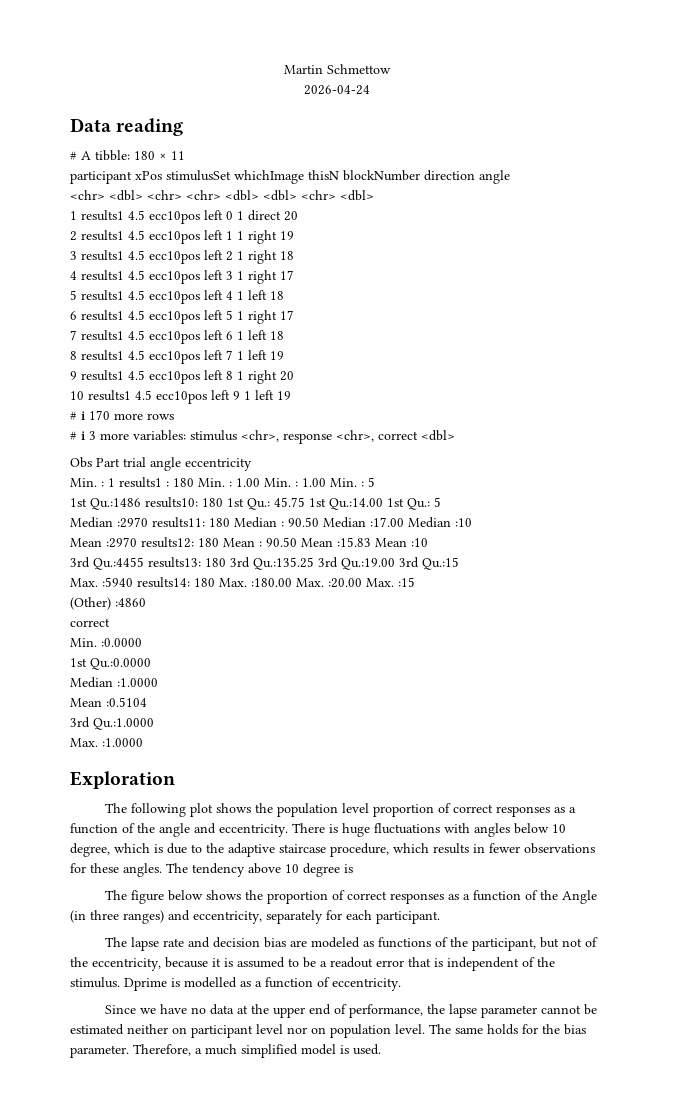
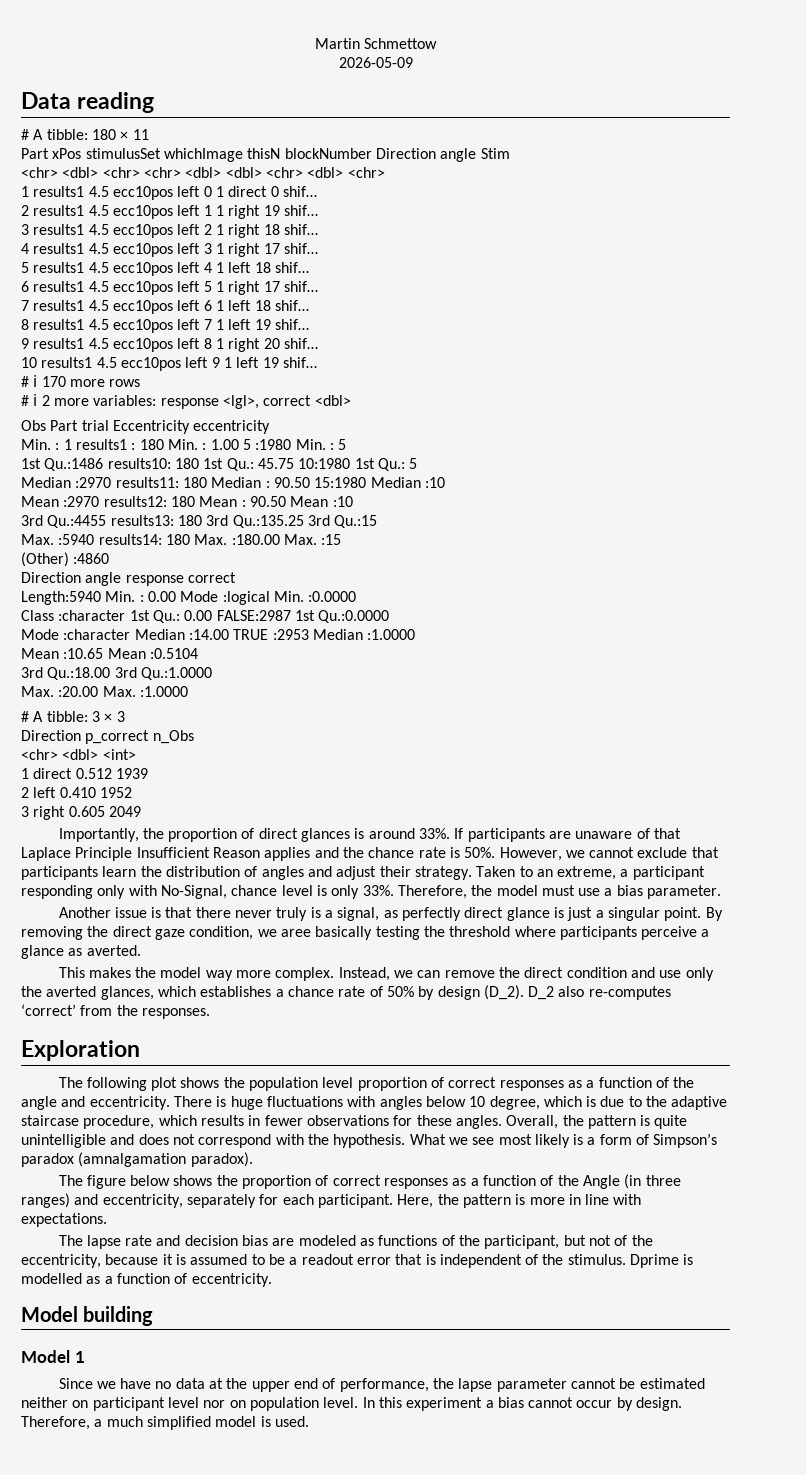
[304,85,370,95] 2026-04-24 -> [338,57,413,68] 2026-05-09
[70,171,132,184] participant -> [21,148,49,159] Part
[424,170,510,184] direction angle -> [375,148,510,162] Direction angle Stim
(374, 195) none -> [347,167,385,178] <chr>
[284,211,298,221] 20 -> [270,186,317,197] 0 shif…
(294, 235) none -> [283,205,318,216] shif…
(294, 255) none -> [283,224,318,235] shif…
(294, 275) none -> [283,243,318,254] shif…
(284, 295) none -> [274,262,309,273] shif…
(294, 315) none -> [283,281,318,292] shif…
(284, 335) none -> [274,300,309,311] shif…
(284, 355) none -> [274,319,309,330] shif…
(294, 376) none -> [283,338,318,349] shif…
(291, 395) none -> [282,357,317,368] shif…
[89,431,96,440] 3 -> [41,395,50,406] 2
[190,430,374,444] stimulus <chr>, response <chr>, -> [160,395,259,409] response <lgl>,
[150,457,181,471] angle -> [112,420,190,434] Eccentricity
[264,478,326,487] Min. : 1.00 -> [242,439,292,450] 5 :1980
[309,498,383,510] 1st Qu.:14.00 -> [298,458,351,469] 10:1980
[323,517,404,528] Median :17.00 -> [314,477,367,488] 15:1980
[337,537,407,547] :15.83 Mean -> (329, 501) none
[341,557,419,570] Qu.:19.00 3rd -> (330, 520) none
[328,578,394,588] :20.00 Max. -> (317, 539) none
[70,618,110,627] [70,638,142,647] [70,658,151,670] correct // Min. :0.0000 // 1st Qu.:0.0000 // -> [21,572,236,586] [21,591,357,605] [21,610,390,623] [21,629,309,640] Direction angle response correct // Length:5940 Min. : 0.00 Mode :logical Min. :0.0000 // Class :character 1st Qu.: 0.00 FALSE:2987 1st Qu.:0.0000 // Mode :character Median :14.00 TRUE :2953
(102, 702) none -> [63,648,146,659] :10.65 Mean
(90, 722) none -> [47,667,137,680] Qu.:18.00 3rd
[102,738,143,747] :1.0000 -> [58,686,188,697] [21,711,125,722] [21,730,194,744] [21,749,136,760] [21,768,148,779] [21,787,132,798] [21,806,141,820] [58,828,681,842] [21,847,719,861] [21,866,705,880] [21,885,722,899] [58,907,723,921] [21,926,710,940] [21,945,141,959] [58,967,714,981] [21,985,671,1000] [21,1004,210,1019] :20.00 Max. :1.0000 // # A tibble: 3 × 3 // Direction p_correct n_Obs // <chr> <dbl> <int> // 1 direct 0.512 1939 // 2 left 0.410 1952 // 3 right 0.605 2049 // Importantly, the proportion of direct glances is around 33%. If participants are unaware of that Laplace Principle Insufficient Reason applies and the chance rate is 50%. However, we cannot exclude that participants learn the distribution of angles and adjust their strategy. Taken to an extreme, a participant responding only with No-Signal, chance level is only 33%. Therefore, the model must use a bias parameter. // Another issue is that there never truly is a signal, as perfectly direct glance is just a singular point. By removing the direct gaze condition, we aree basically testing the threshold where participants perceive a glance as averted. // This makes the model way more complex. Instead, we can remove the direct condition and use only the averted glances, which establishes a chance rate of 50% by design (D_2). D_2 also re-computes ‘correct’ from the responses.
[166,863,353,877] The tendency above 10 degree is -> [506,1115,688,1129] [21,1133,718,1148] [21,1152,253,1167] Overall, the pattern is quite unintelligible and does not correspond with the hypothesis. What we see most likely is a form of Simpson’s paradox (amnalgamation paradox).
(440, 917) none -> [397,1194,642,1208] [21,1213,107,1227] Here, the pattern is more in line with expectations.
(401, 984) none -> [21,1306,154,1326] [21,1350,85,1363] // Model building // Model 1
[429,1024,586,1035] [70,1045,129,1058] The same holds for the bias parameter. -> [362,1397,683,1411] In this experiment a bias cannot occur by design.

